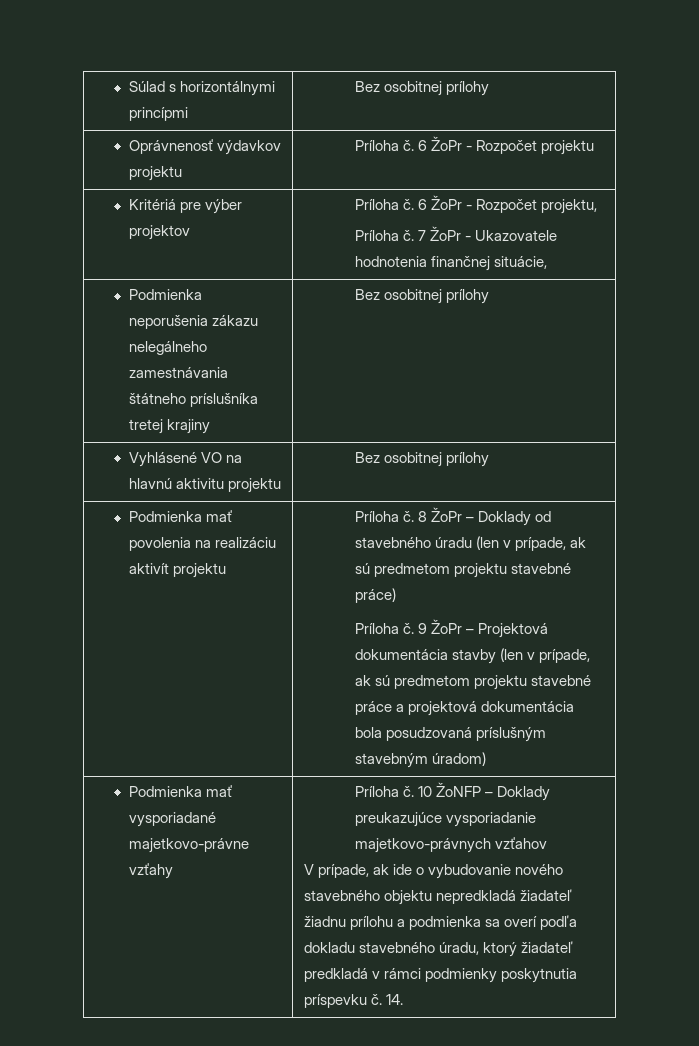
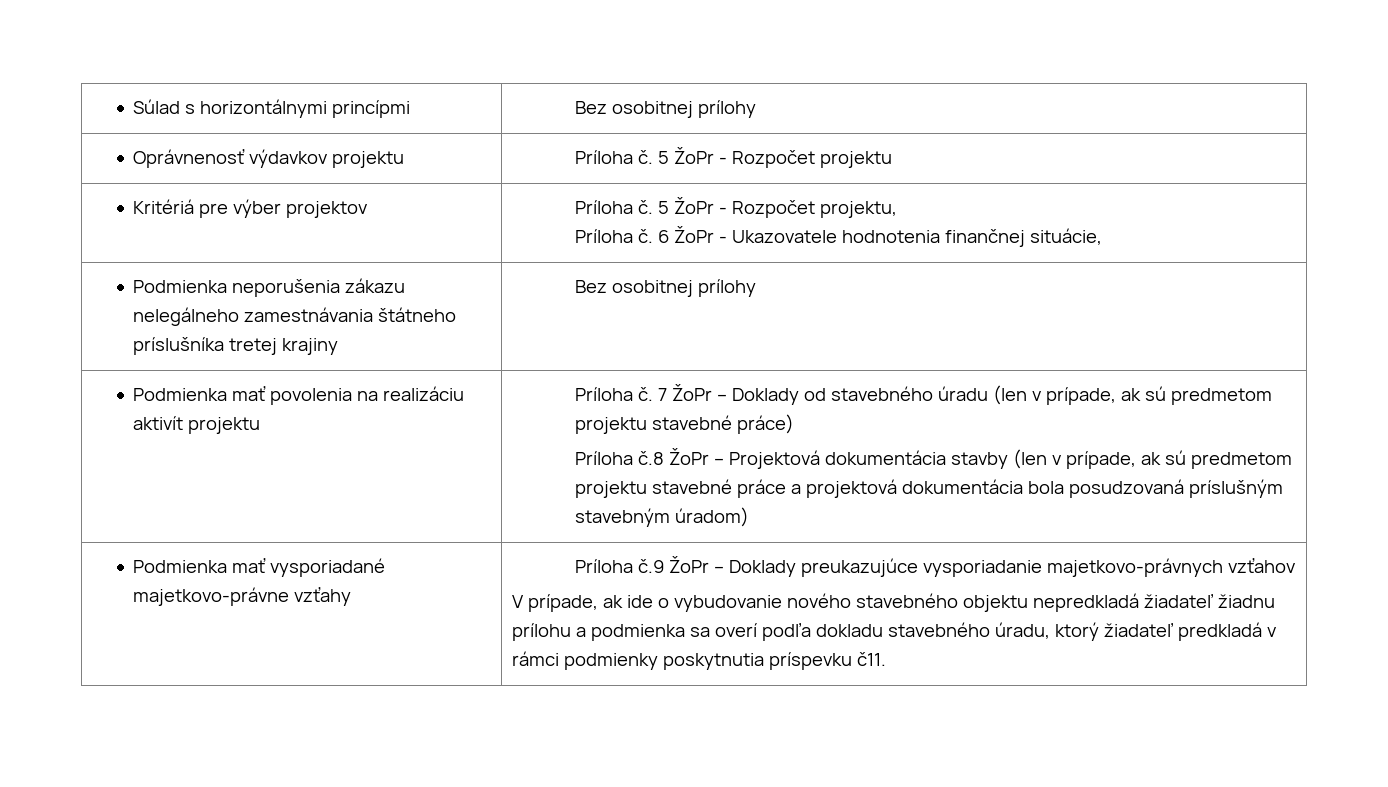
[418,140,428,151] 6 -> [658,151,670,164] 5
[418,199,428,210] 6 -> [658,201,670,214] 5
[418,230,427,241] 7 -> [658,230,670,243] 6
[128,452,242,467] [128,478,281,493] [355,452,490,467] // Vyhlásené VO na hlavnú aktivitu projektu | Bez osobitnej prílohy -> (757, 288) none
[418,511,428,522] 8 -> [658,388,668,401] 7
[403,623,428,634] č. 9 -> [638,451,665,465] č.8
[403,782,482,797] č. 10 ŽoNFP -> [638,556,710,573] č.9 ŽoPr
[371,994,404,1005] č. 14. -> [856,652,886,666] č11.

